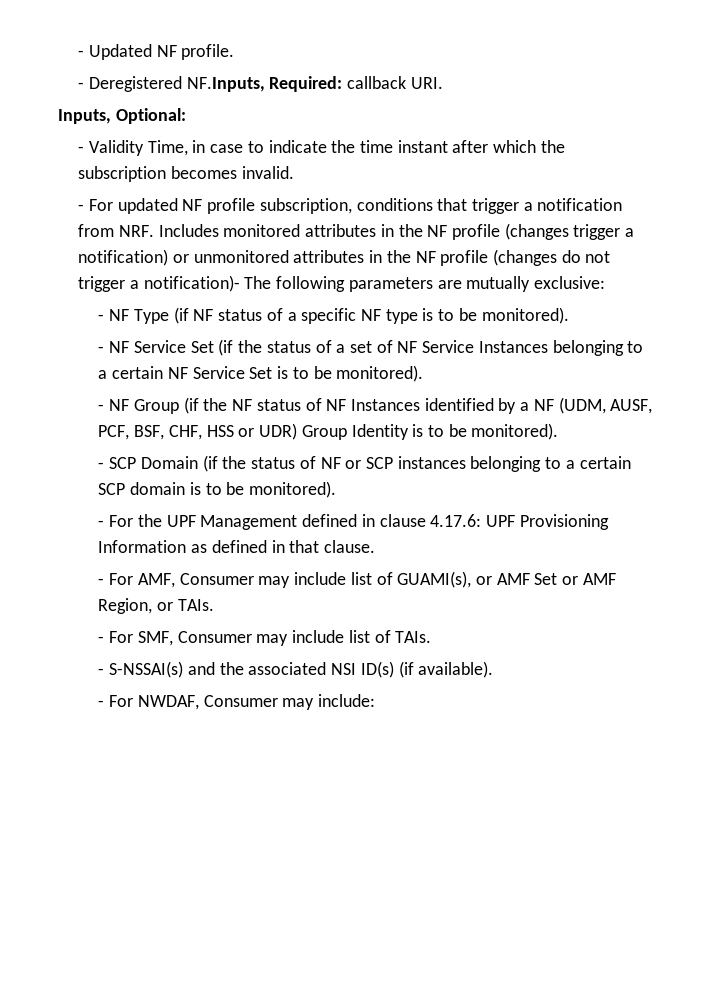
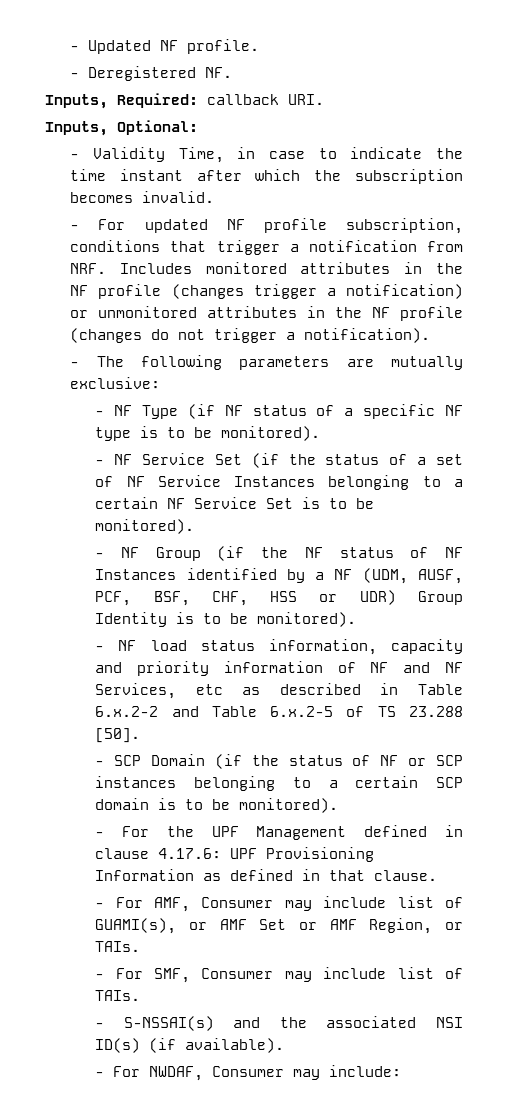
[186,77,265,92] NF.Inputs, -> [205,67,233,78] [45,94,108,109] NF. // Inputs,
[143,275,240,292] notification)- -> [304,328,431,343] [70,362,80,367] notification). // -
(559, 431) none -> [95,639,463,655] [95,661,463,676] [95,683,464,699] [95,706,463,717] [95,728,141,743] // - NF load status information, capacity and priority information of NF and NF Services, etc as described in Table 6.x.2-2 and Table 6.x.2-5 of TS 23.288 [50].

